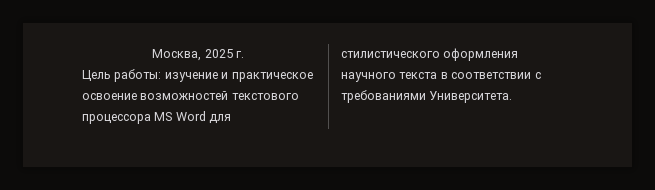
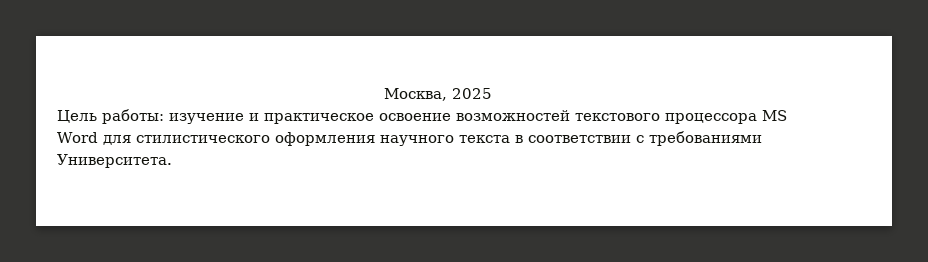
[235,51,244,58] г. -> (492, 93) none

